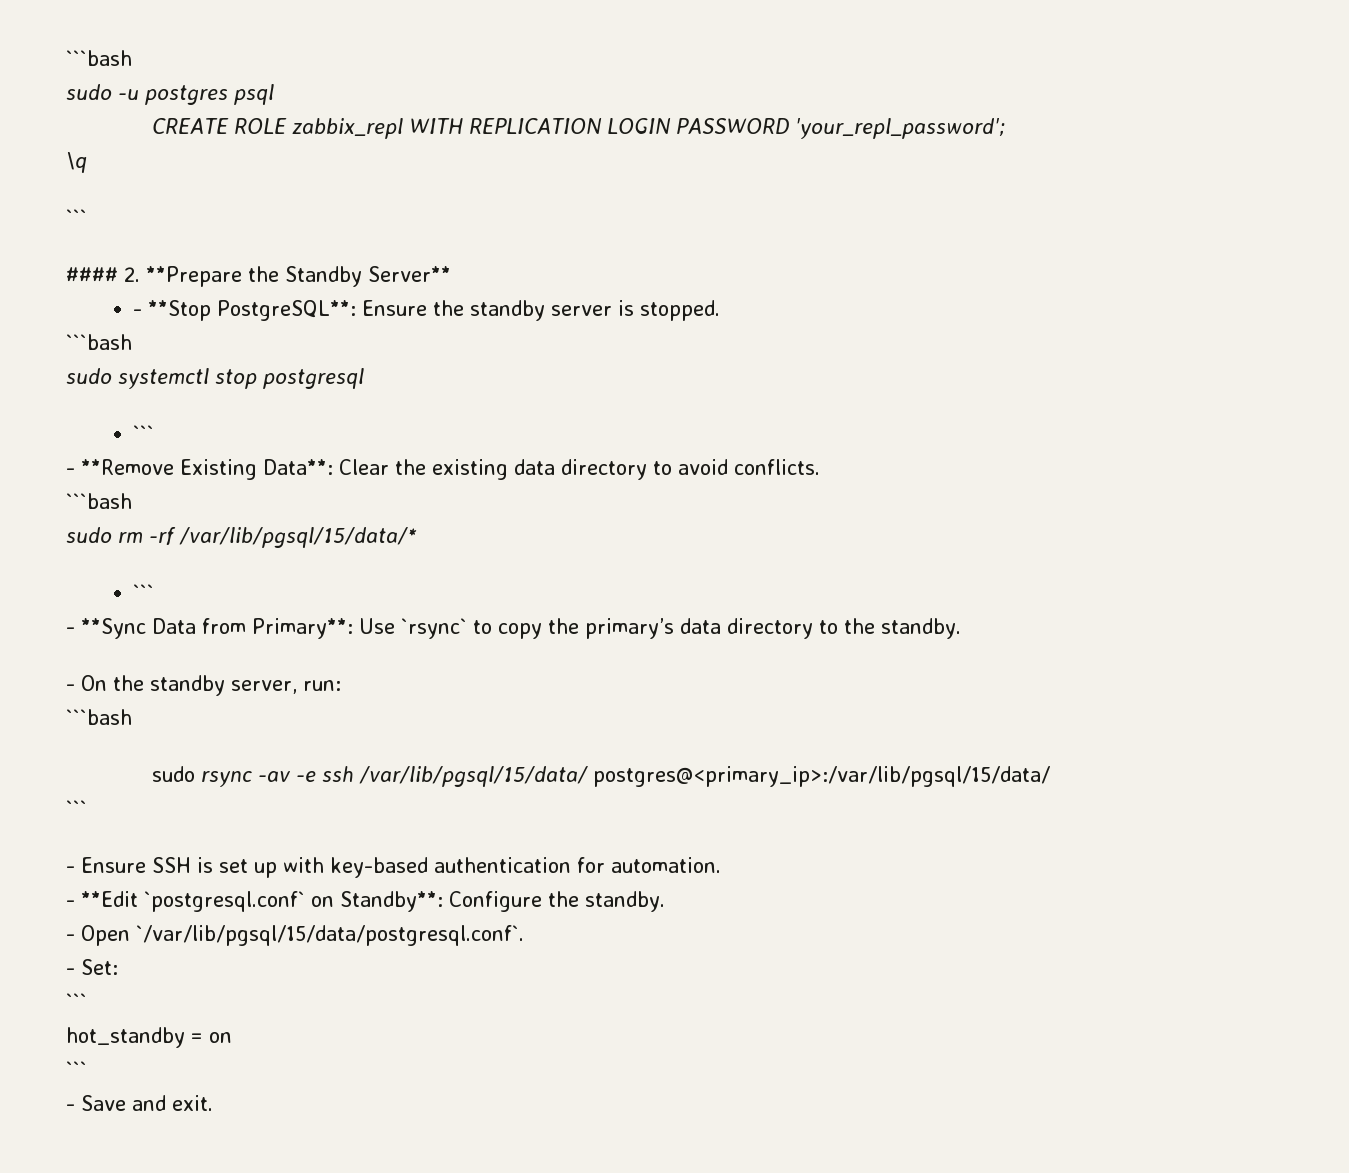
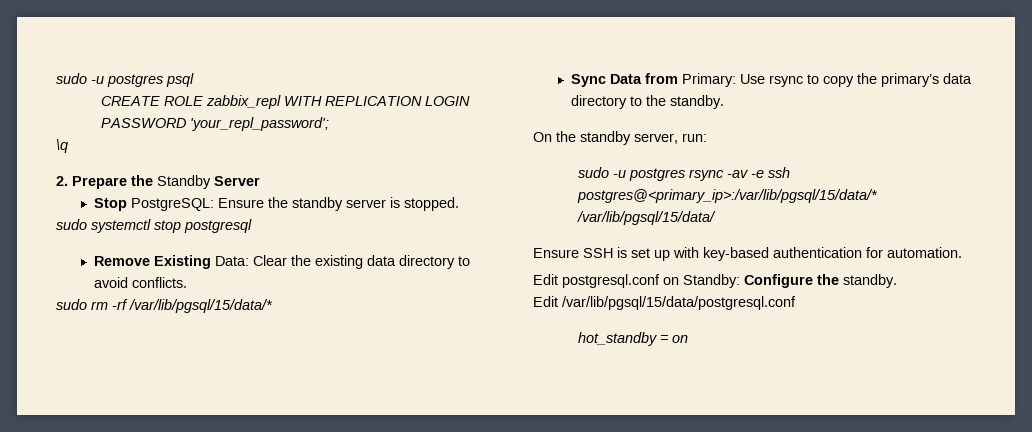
[66,50,132,66] ```bash // -> (56, 78) none
[66,209,87,225] [66,266,451,287] [133,300,357,321] ``` // #### 2. **Prepare the Standby Server** // - **Stop PostgreSQL**: -> [56,175,260,189] [94,198,215,211] 2. Prepare the Standby Server // Stop PostgreSQL:
[66,334,132,350] // ```bash -> (460, 204) none
[133,425,155,441] [66,459,333,480] ``` // - **Remove Existing Data**: -> [94,255,250,269] Remove Existing Data:
[66,493,132,509] // ```bash -> (188, 282) none
[133,584,155,600] [66,618,467,639] ``` // - **Sync Data from Primary**: Use `rsync` -> [571,73,804,87] Sync Data from Primary: Use rsync
[66,684,75,691] - -> (725, 102) none
[66,709,132,725] [152,766,196,782] // ```bash // sudo -> [577,167,685,181] // sudo -u postgres
(355, 774) none -> [576,189,878,203] postgres@<primary_ip>:/var/lib/pgsql/15/data/*
[593,766,1051,787] [66,800,87,816] [66,866,75,873] postgres@<primary_ip>:/var/lib/pgsql/15/data/ // ``` // - -> (716, 218) //
[66,891,665,912] [66,925,524,946] [66,959,118,975] [66,993,87,1009] [66,1027,232,1048] [66,1061,87,1077] [66,1095,213,1111] - **Edit `postgresql.conf` on Standby**: Configure the standby. // - Open `/var/lib/pgsql/15/data/postgresql.conf`. // - Set: // ``` // hot_standby = on // ``` // - Save and exit. -> [533,274,897,288] [533,296,796,310] [577,332,688,346] Edit postgresql.conf on Standby: Configure the standby. // Edit /var/lib/pgsql/15/data/postgresql.conf // hot_standby = on

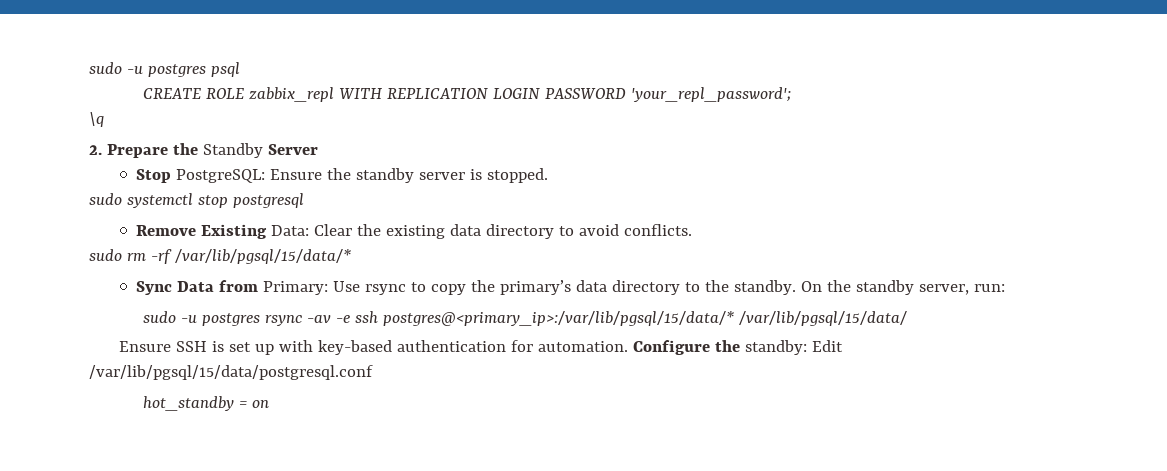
(725, 102) // -> (797, 287) none
[533,274,740,288] // Edit postgresql.conf on Standby: -> (629, 346) none
[843,274,897,288] standby. // -> [745,340,808,355] standby:

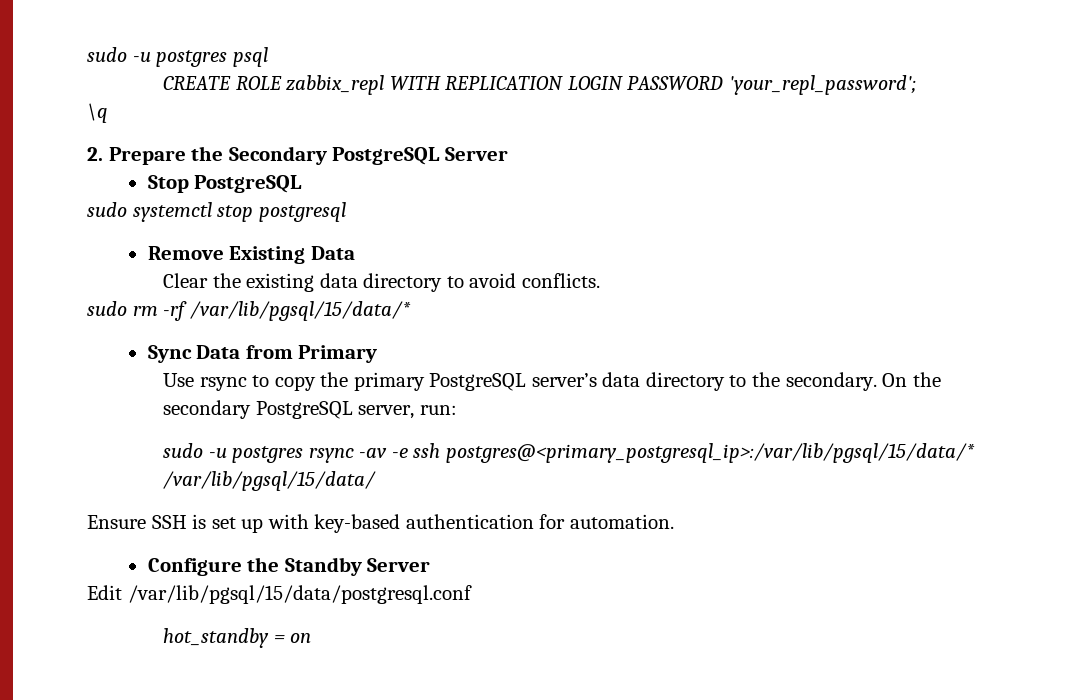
[202,143,263,158] Standby -> [228,146,441,165] Secondary PostgreSQL
[176,168,549,183] PostgreSQL: Ensure the standby server is stopped. -> [194,175,303,193] PostgreSQL
[271,225,310,236] Data: -> [310,246,355,260] Data //
[263,281,329,295] Primary: -> [298,345,378,363] Primary //
[500,280,572,295] primary’s -> [353,372,597,391] primary PostgreSQL server’s
[734,280,797,295] standby. -> [785,372,877,391] secondary.
[856,280,915,295] standby -> [163,400,353,419] secondary PostgreSQL
[382,311,734,326] postgres@<primary_ip>:/var/lib/pgsql/15/data/* -> [445,443,975,463] postgres@<primary_postgresql_ip>:/var/lib/pgsql/15/data/*
(629, 346) none -> (674, 521) //
[745,340,808,355] standby: -> [284,557,431,576] Standby Server //

